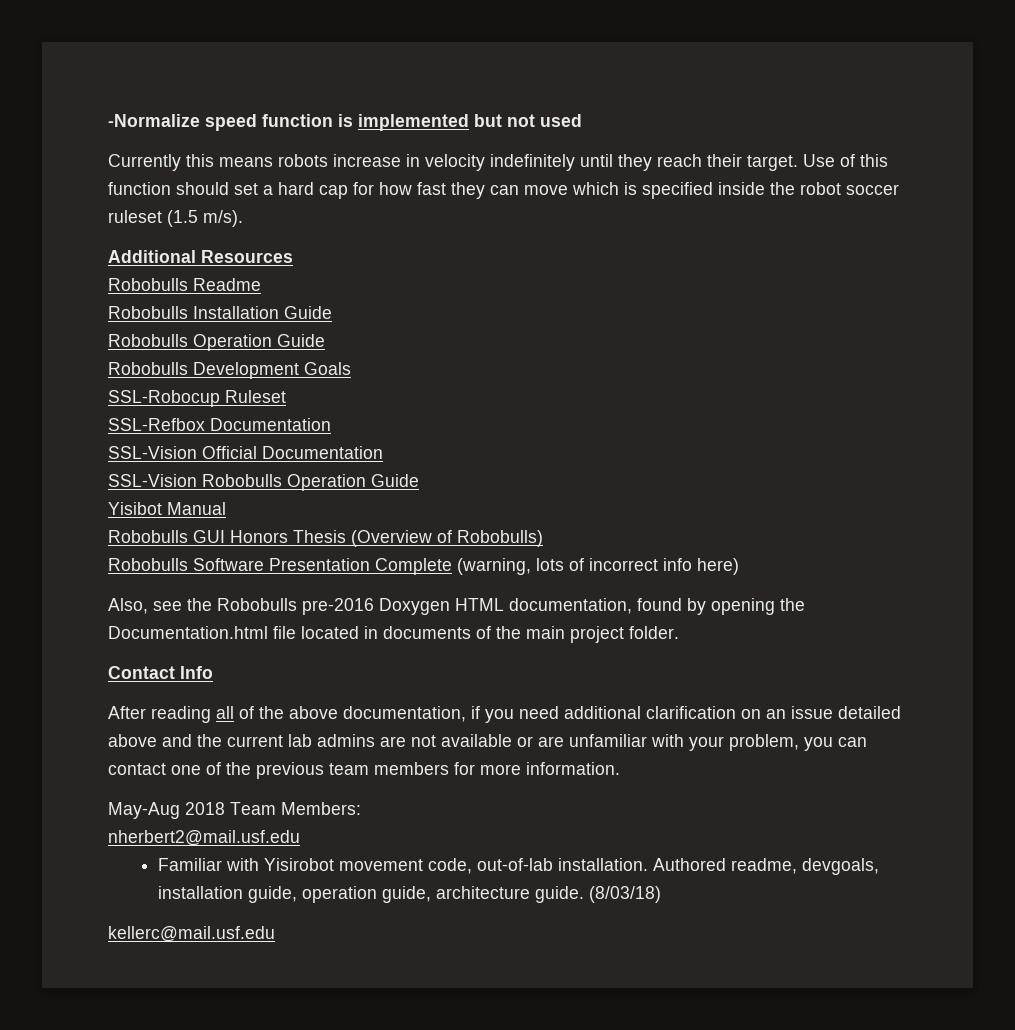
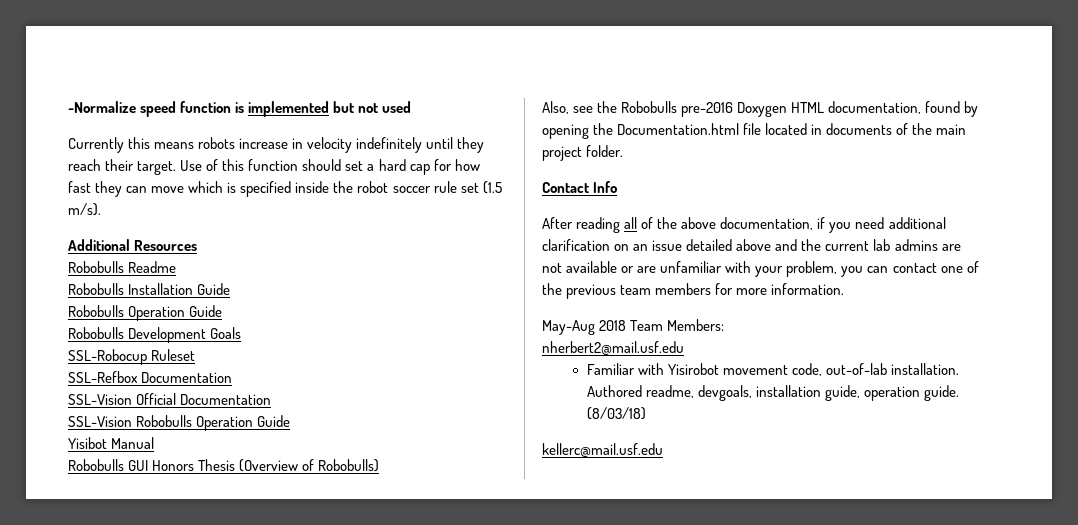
[108,210,162,223] ruleset -> [433,181,479,193] rule set
[108,558,739,575] // Robobulls Software Presentation Complete (warning, lots of incorrect info here) -> (380, 465) none
[381,886,530,903] guide, architecture -> (921, 393) none

